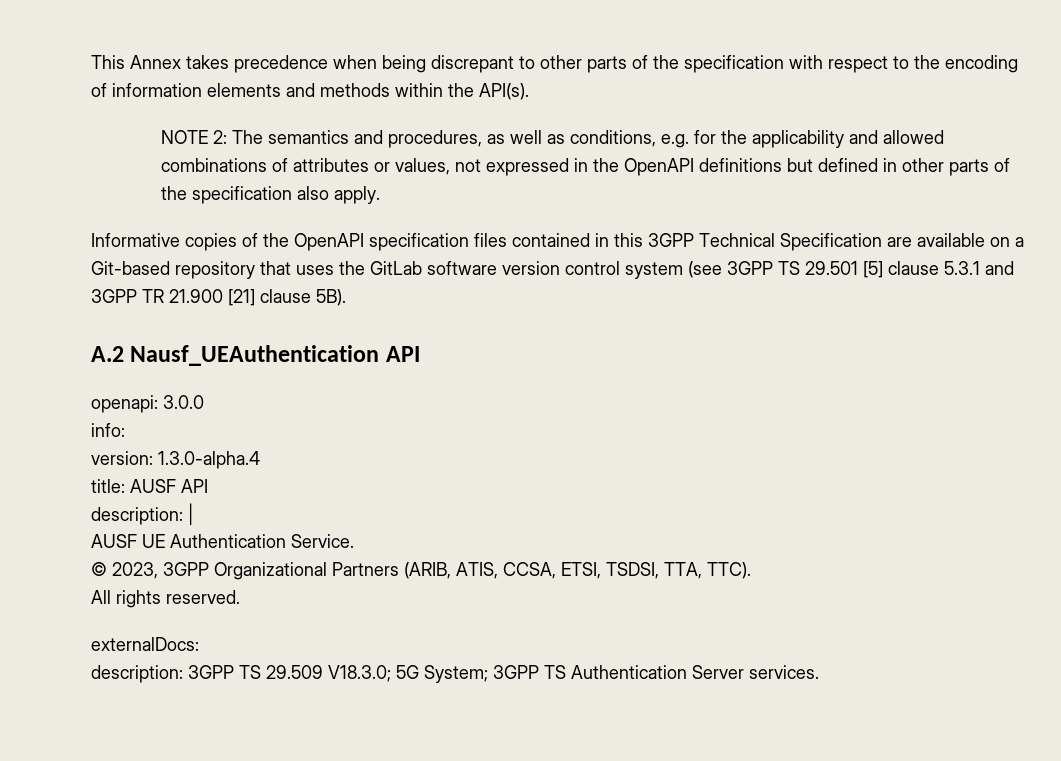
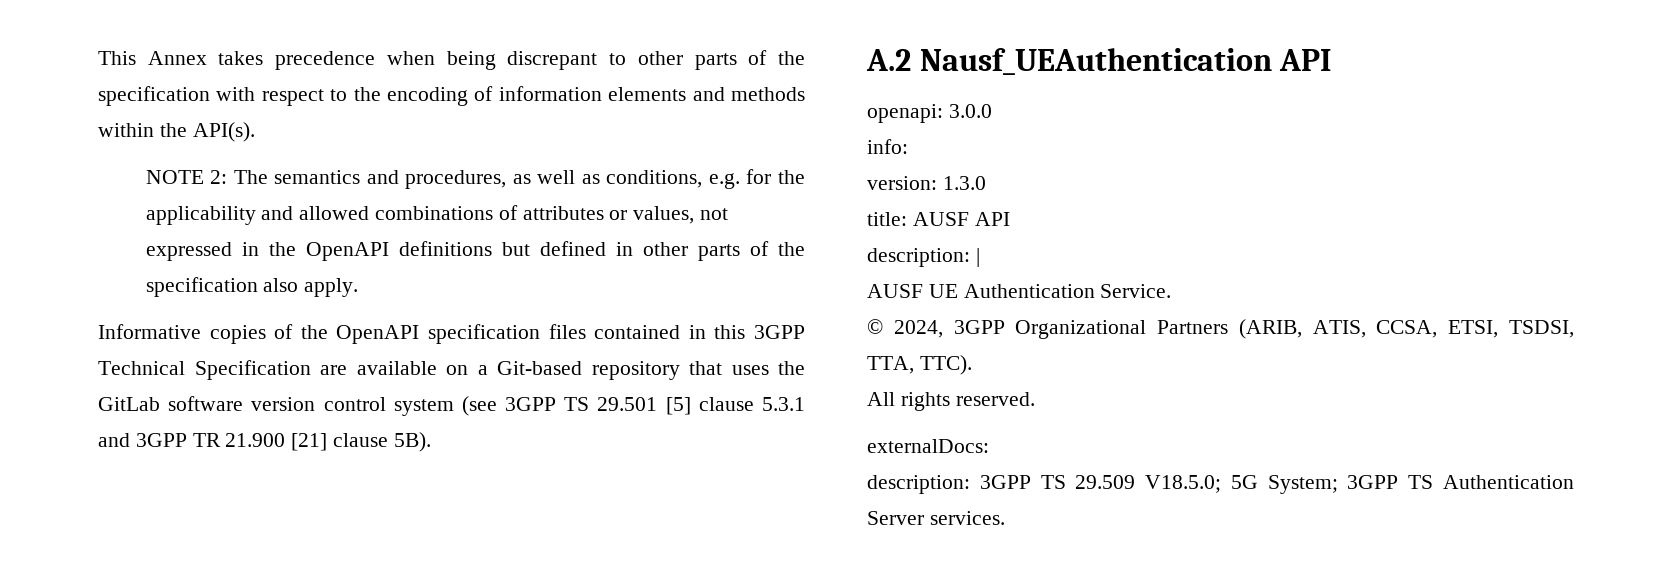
[158,451,260,469] 1.3.0-alpha.4 -> [942,176,986,190] 1.3.0
[112,562,158,579] 2023, -> [893,320,943,338] 2024,
[328,665,391,682] V18.3.0; -> [1145,475,1222,493] V18.5.0;

